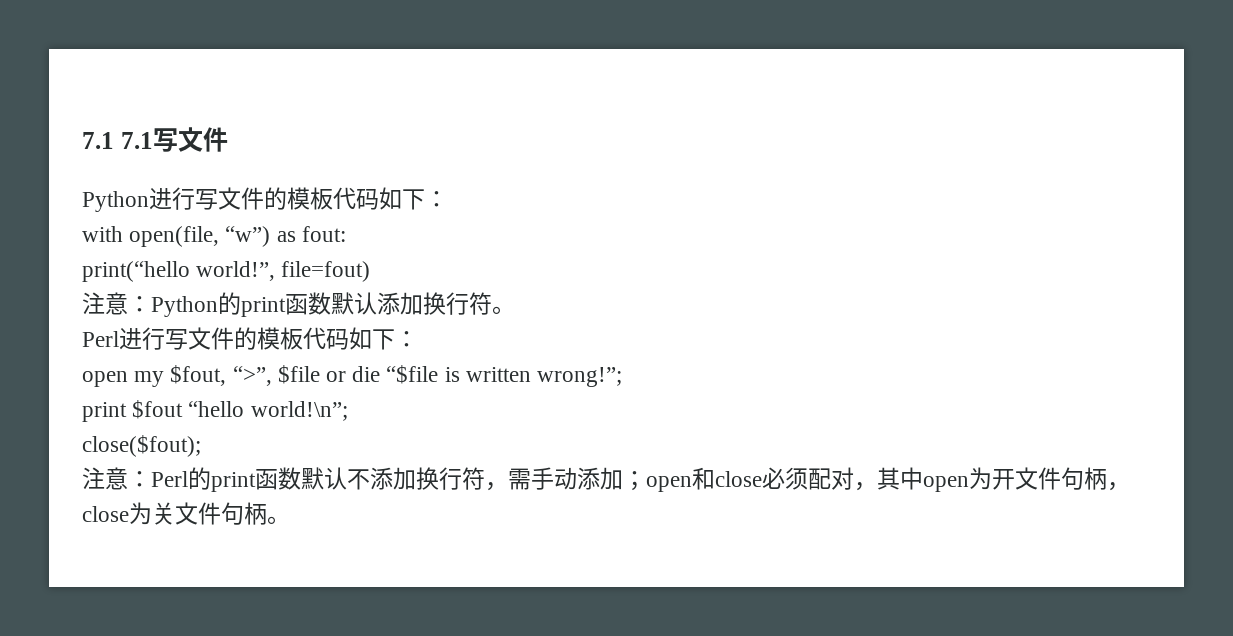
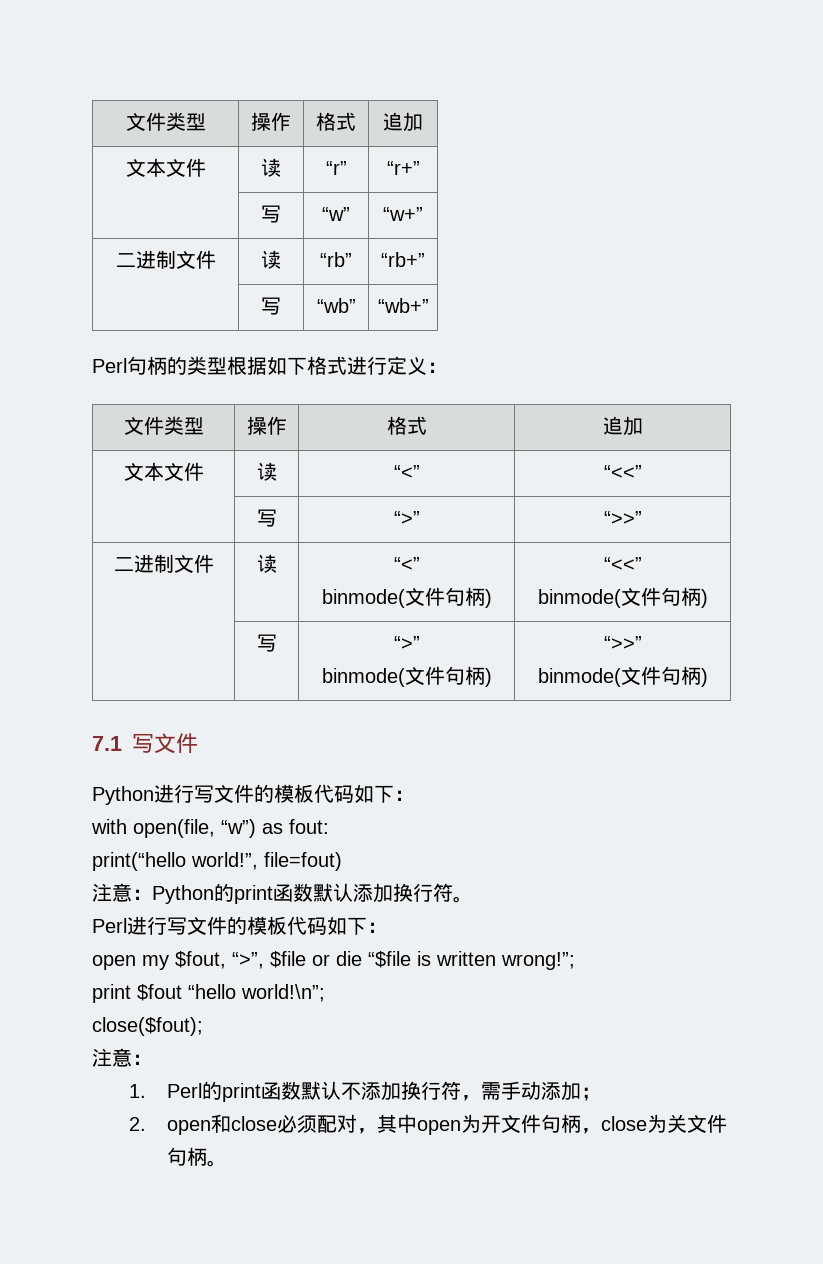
[82,132,114,149] 7.1 -> [125,112,206,131] [251,112,291,131] [316,112,356,131] [382,112,423,132] [125,158,206,177] [261,158,281,177] [325,161,347,175] [386,161,420,175] [261,205,281,223] [322,207,350,221] [382,207,423,221] [115,250,216,269] [261,250,281,269] [320,252,352,267] [380,252,425,267] [261,297,281,315] [316,298,356,313] [377,298,429,313] [92,356,447,375] [123,416,204,435] [246,416,287,435] [386,416,427,435] [602,416,643,436] [123,462,204,481] [256,462,277,481] [393,465,420,479] [603,465,642,479] [256,509,277,527] [393,511,420,525] [603,511,642,525] [113,554,214,573] [256,554,277,573] [393,557,420,571] [321,587,492,608] [603,557,642,571] [537,587,708,608] [256,634,277,652] [393,636,420,650] [321,666,492,687] [603,636,642,650] [537,666,708,687] 文件类型 | 操作 | 格式 | 追加 // 文本文件 | 读 | “r” | “r+” // | 写 | “w” | “w+” // 二进制文件 | 读 | “rb” | “rb+” // | 写 | “wb” | “wb+” // Perl句柄的类型根据如下格式进行定义： // 文件类型 | 操作 | 格式 | 追加 // 文本文件 | 读 | “<” | “<<” // | 写 | “>” | “>>” // 二进制文件 | 读 | “<” // binmode(文件句柄) | “<<” // binmode(文件句柄) // | 写 | “>” // binmode(文件句柄) | “>>” // binmode(文件句柄) //
(151, 479) none -> [129,1084,147,1098] // 1.
(646, 481) none -> [129,1117,147,1131] // 2.

